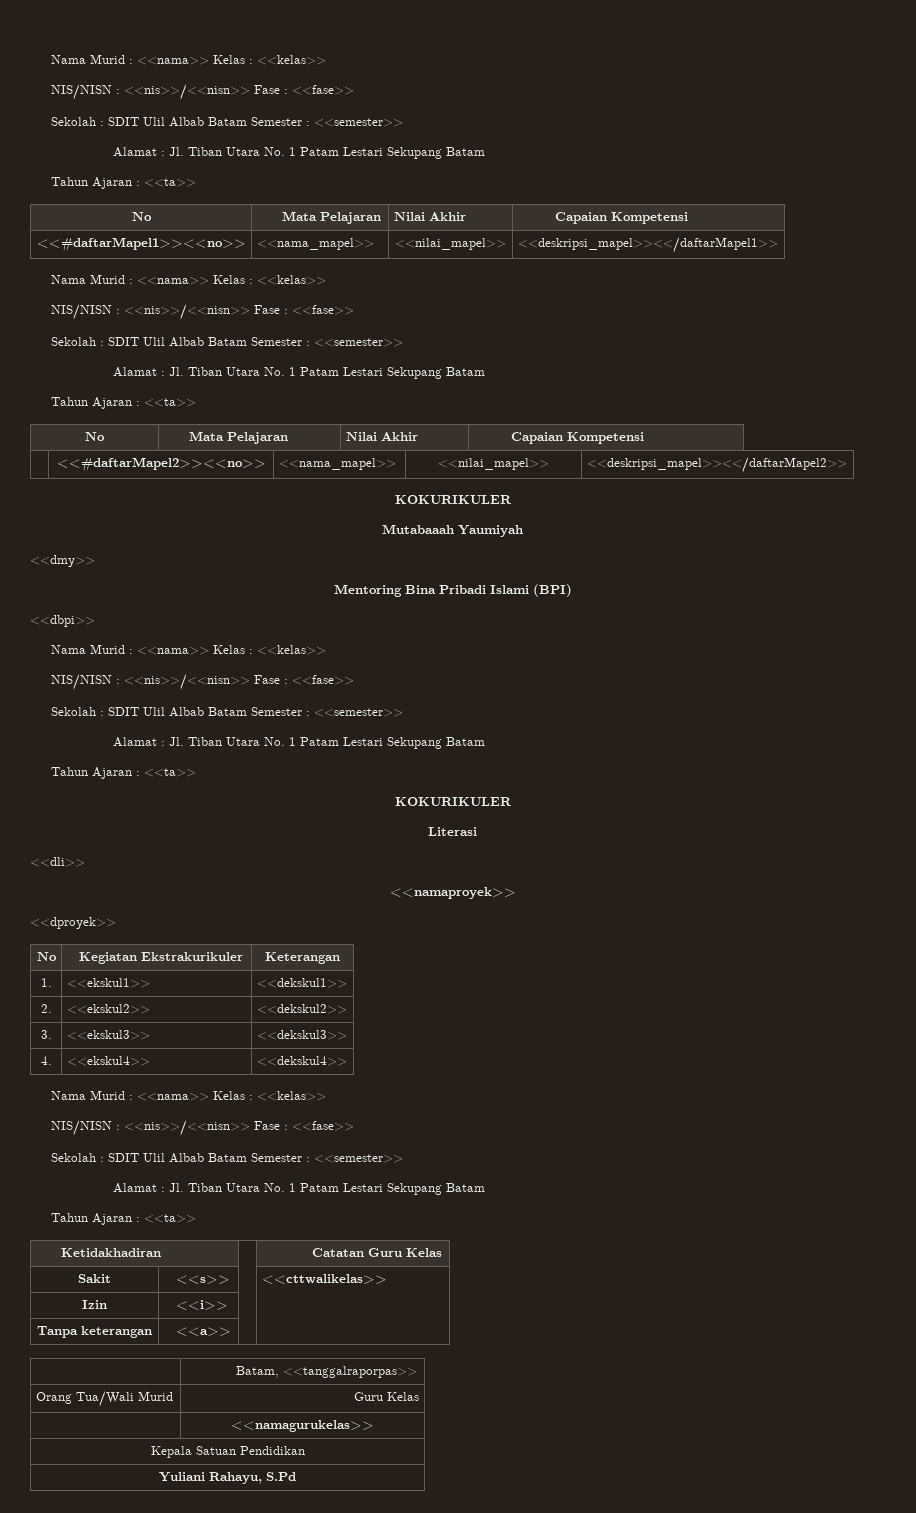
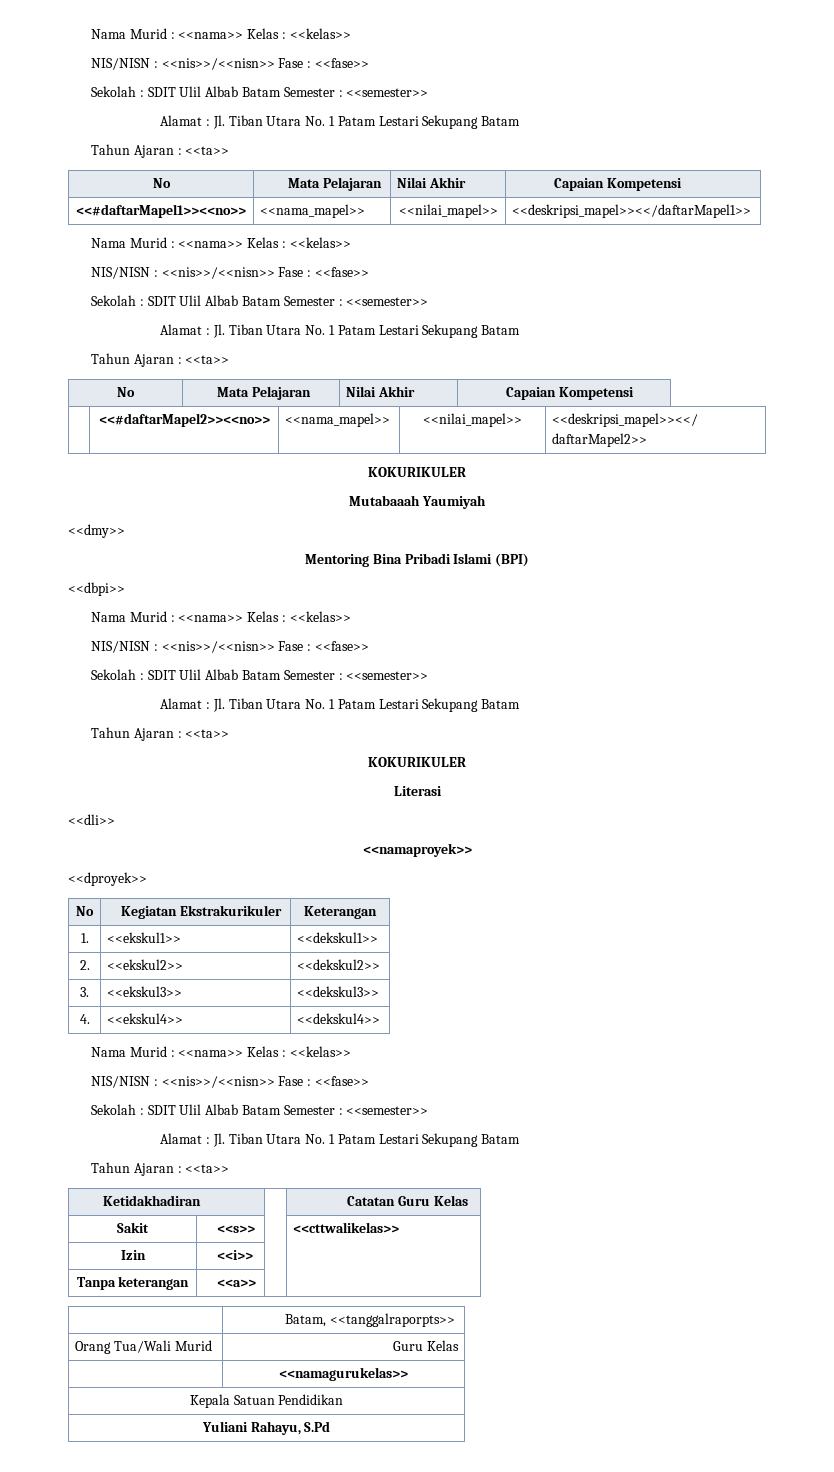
[282,1366,417,1378] <<tanggalraporpas>> -> [329,1313,455,1327] <<tanggalraporpts>>

